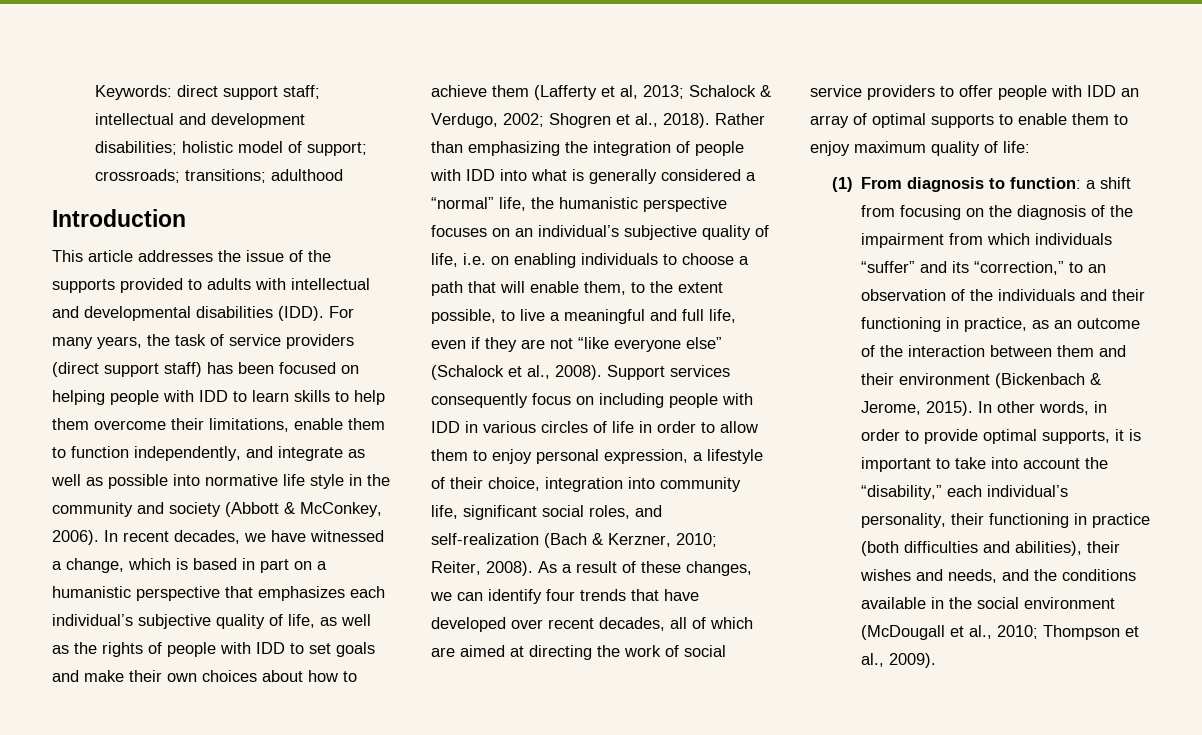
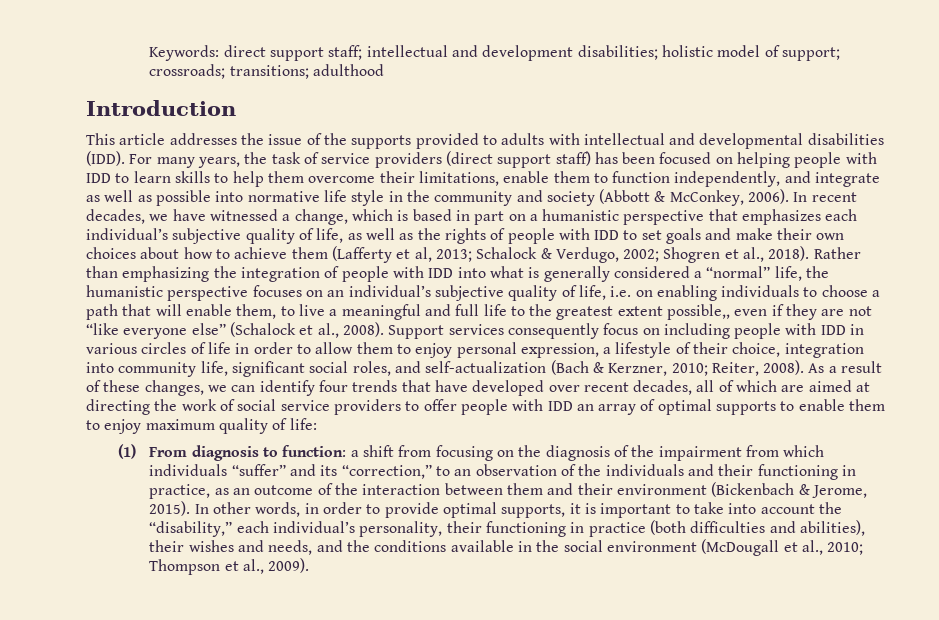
[650,281,723,293] [431,309,515,324] the extent possible, to -> (295, 311) none
[709,309,736,323] life, -> [483,304,731,320] life to the greatest extent possible,,
[431,533,539,545] self-realization -> [425,361,547,373] self-actualization

